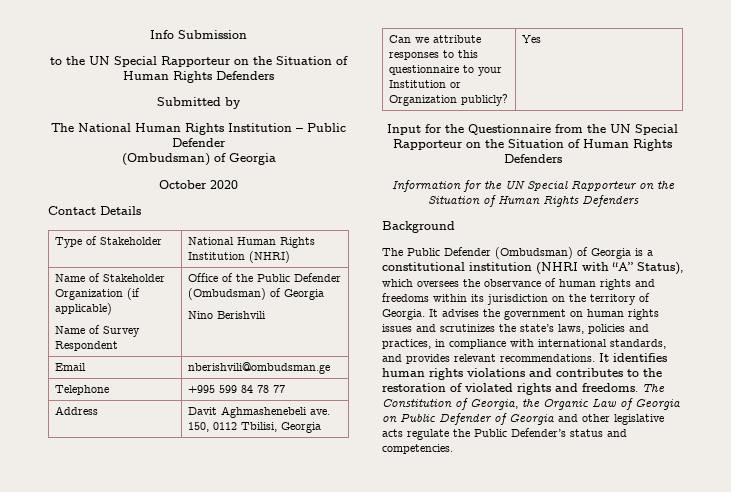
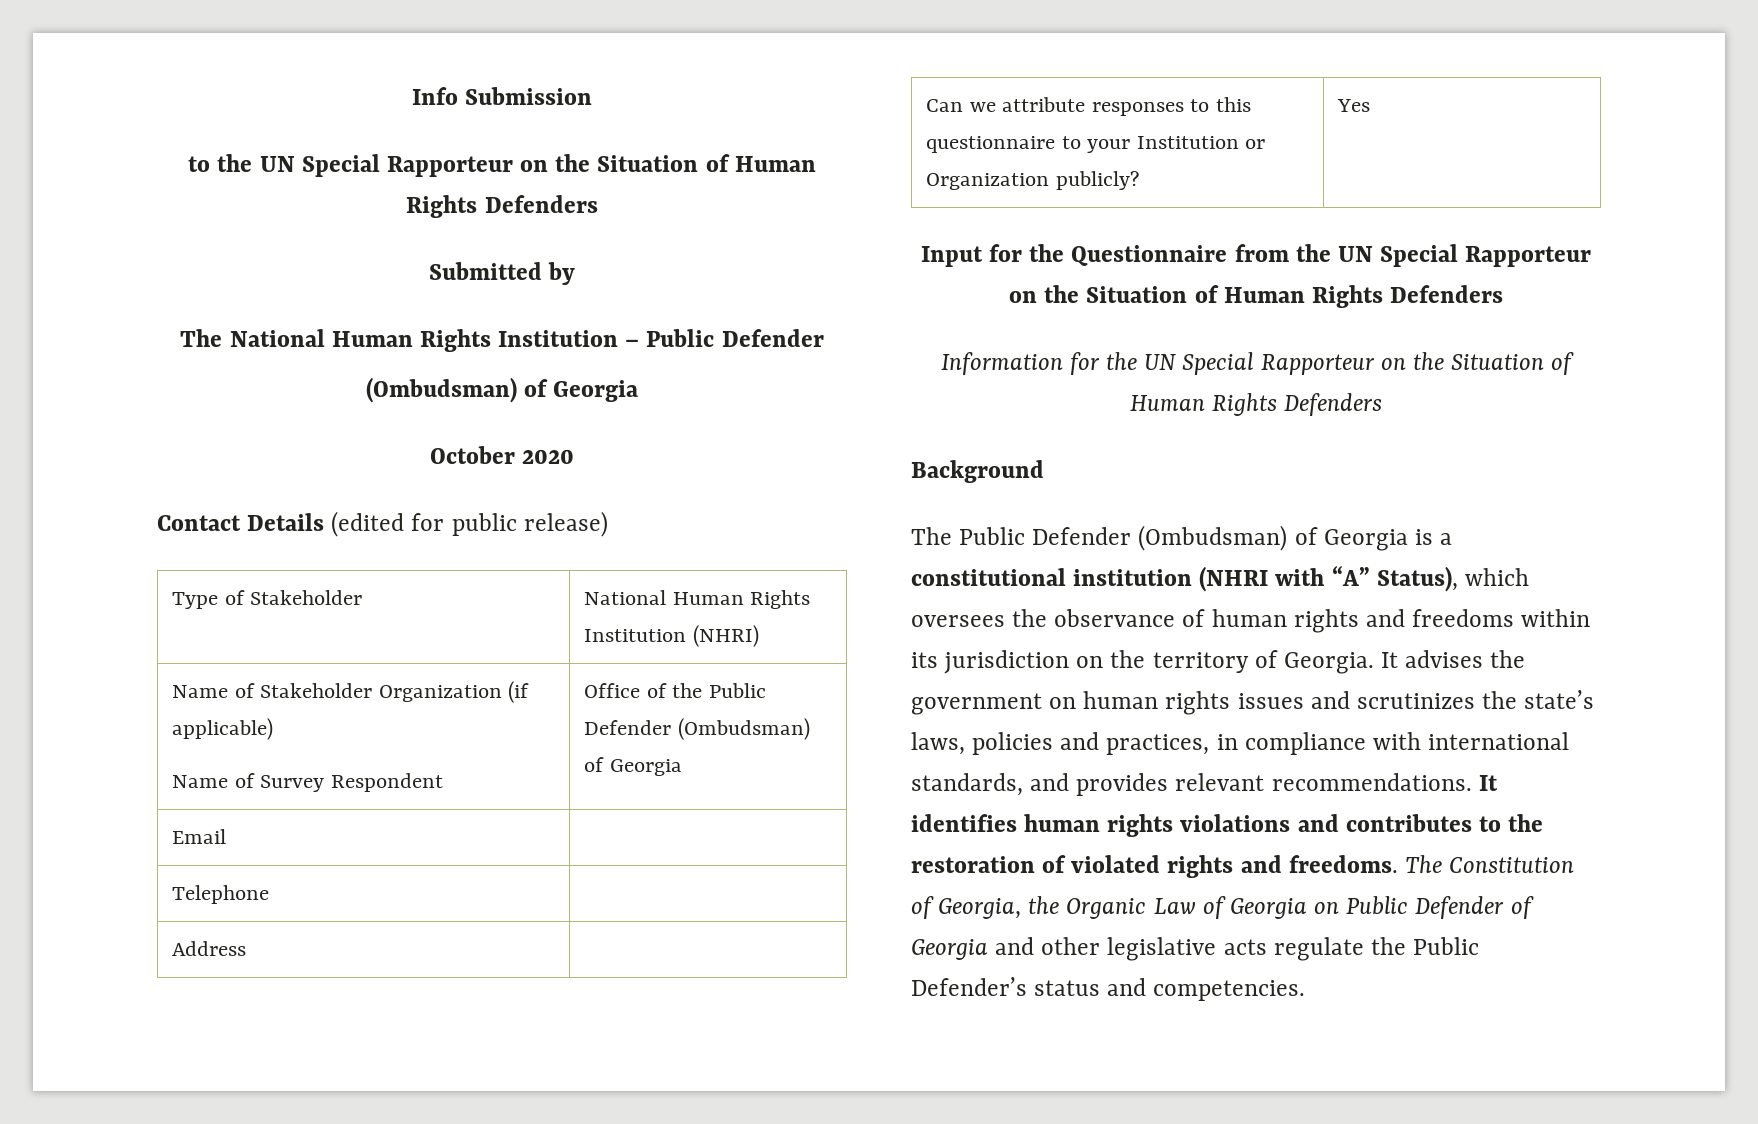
(141, 210) none -> [331,511,608,537] (edited for public release)
[187,311,266,319] // Nino Berishvili -> (682, 767) none
[187,362,330,374] nberishvili@ombudsman.ge -> (227, 836) none
[187,385,285,393] [54,406,98,415] [187,406,330,418] [187,422,321,433] +995 599 84 78 77 // Address | Davit Aghmashenebeli ave. 150, 0112 Tbilisi, Georgia -> [172,941,247,956] // Address |

